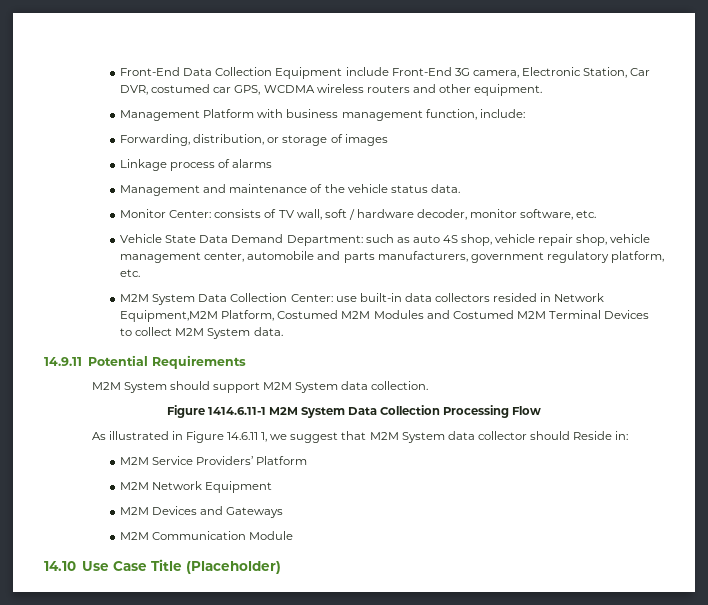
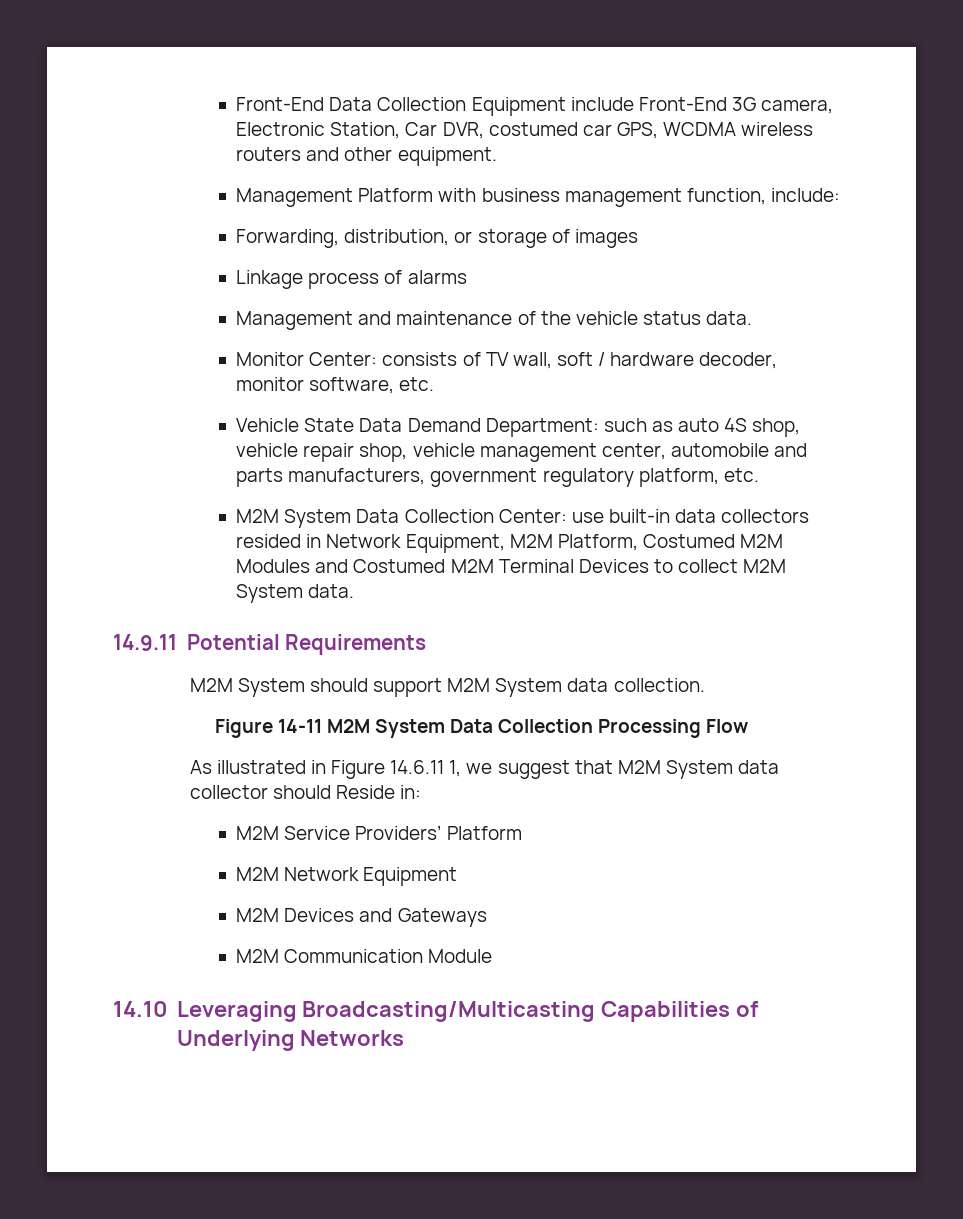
[120,310,219,322] Equipment,M2M -> [405,534,553,553] Equipment, M2M
[207,407,266,415] 1414.6.11-1 -> [277,719,322,733] 14-11
[81,559,281,574] Use Case Title (Placeholder) -> [176,1001,760,1022] [176,1030,405,1051] Leveraging Broadcasting/Multicasting Capabilities of Underlying Networks

